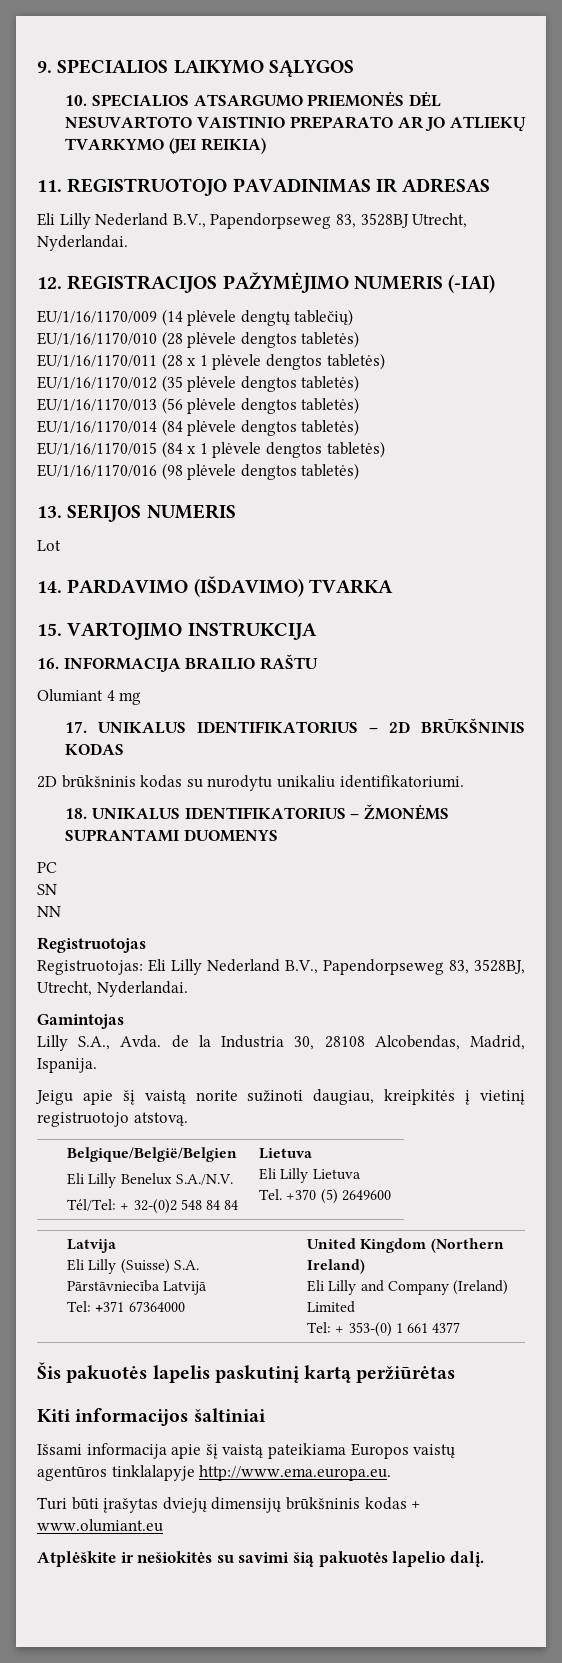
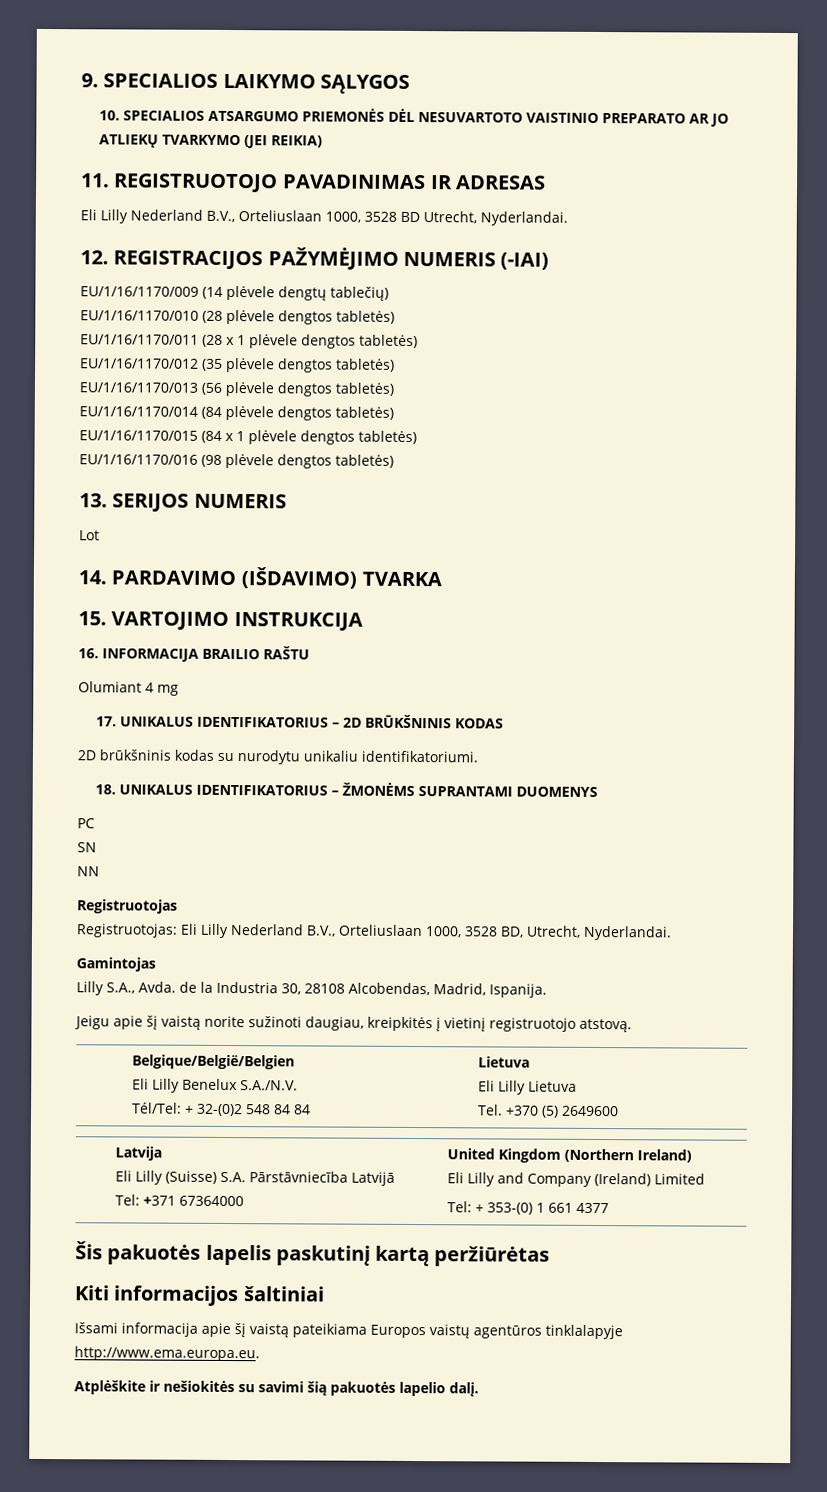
[210,213,409,229] Papendorpseweg 83, 3528BJ -> [238,210,420,223] Orteliuslaan 1000, 3528 BD
[323,959,525,975] Papendorpseweg 83, 3528BJ, -> [338,924,524,938] Orteliuslaan 1000, 3528 BD,
[37,1497,421,1513] [37,1519,163,1532] // Turi būti įrašytas dviejų dimensijų brūkšninis kodas + www.olumiant.eu -> (260, 1354) none

